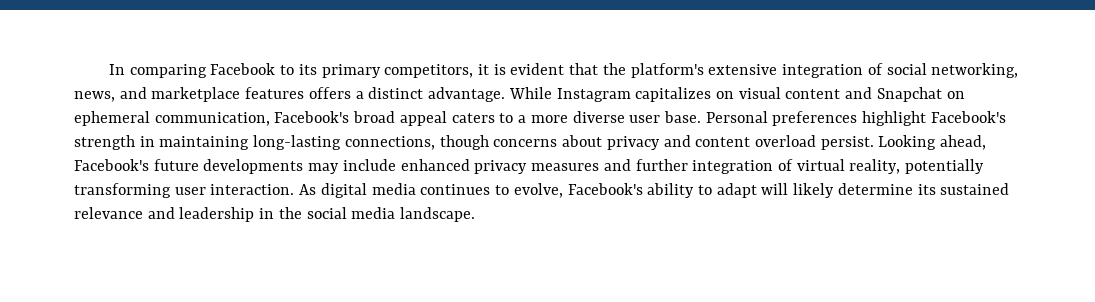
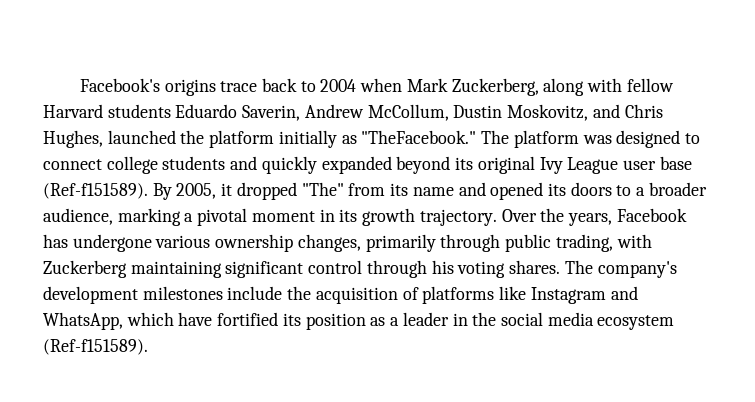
[108,63,1019,78] [74,87,965,102] [74,111,1006,126] [74,135,987,150] [74,159,985,174] [74,183,1010,198] [74,207,255,222] In comparing Facebook to its primary competitors, it is evident that the platform's extensive integration of social networking, news, and marketplace features offers a distinct advantage. While Instagram capitalizes on visual content and Snapchat on ephemeral communication, Facebook's broad appeal caters to a more diverse user base. Personal preferences highlight Facebook's strength in maintaining long-lasting connections, though concerns about privacy and content overload persist. Looking ahead, Facebook's future developments may include enhanced privacy measures and further integration of virtual reality, potentially transforming user interaction. As digital media continues to evolve, Facebook's ability to adapt will likely determine its sustained relevance and leadership -> [79,78,674,96] [43,104,663,121] [43,130,700,148] [43,156,692,174] [43,182,707,200] [43,208,687,226] [43,234,652,252] [43,260,677,278] [43,286,638,304] [43,312,449,330] Facebook's origins trace back to 2004 when Mark Zuckerberg, along with fellow Harvard students Eduardo Saverin, Andrew McCollum, Dustin Moskovitz, and Chris Hughes, launched the platform initially as "TheFacebook." The platform was designed to connect college students and quickly expanded beyond its original Ivy League user base (Ref-f151589). By 2005, it dropped "The" from its name and opened its doors to a broader audience, marking a pivotal moment in its growth trajectory. Over the years, Facebook has undergone various ownership changes, primarily through public trading, with Zuckerberg maintaining significant control through his voting shares. The company's development milestones include the acquisition of platforms like Instagram and WhatsApp, which have fortified its position as a leader
[400,207,476,222] landscape. -> [597,315,675,330] [43,339,148,355] ecosystem (Ref-f151589).

